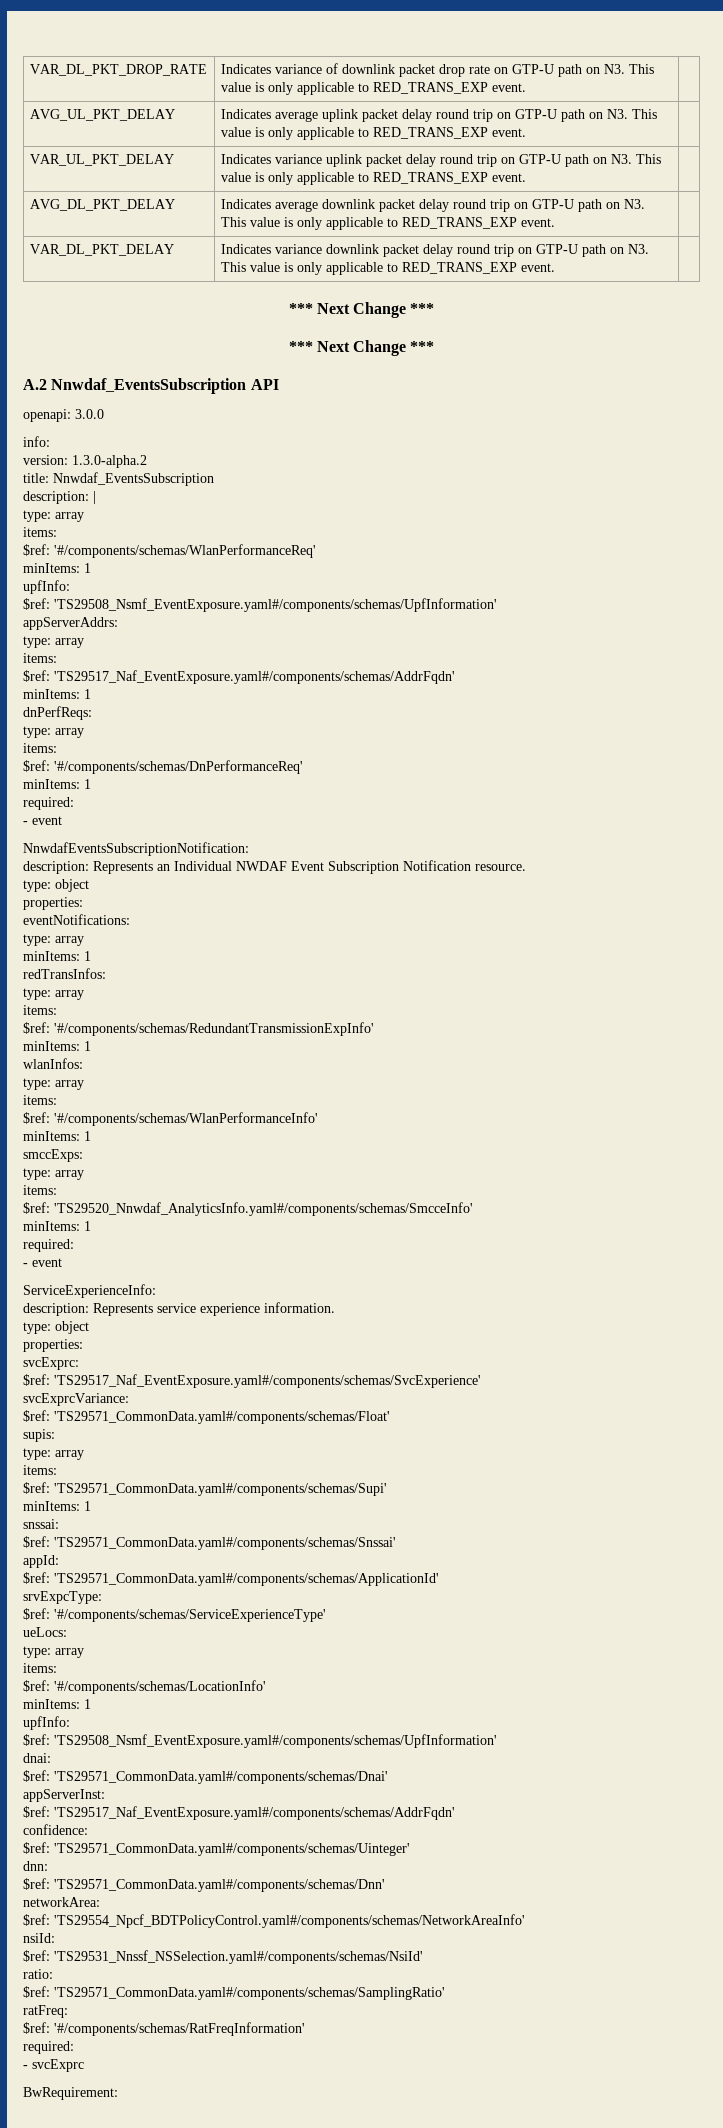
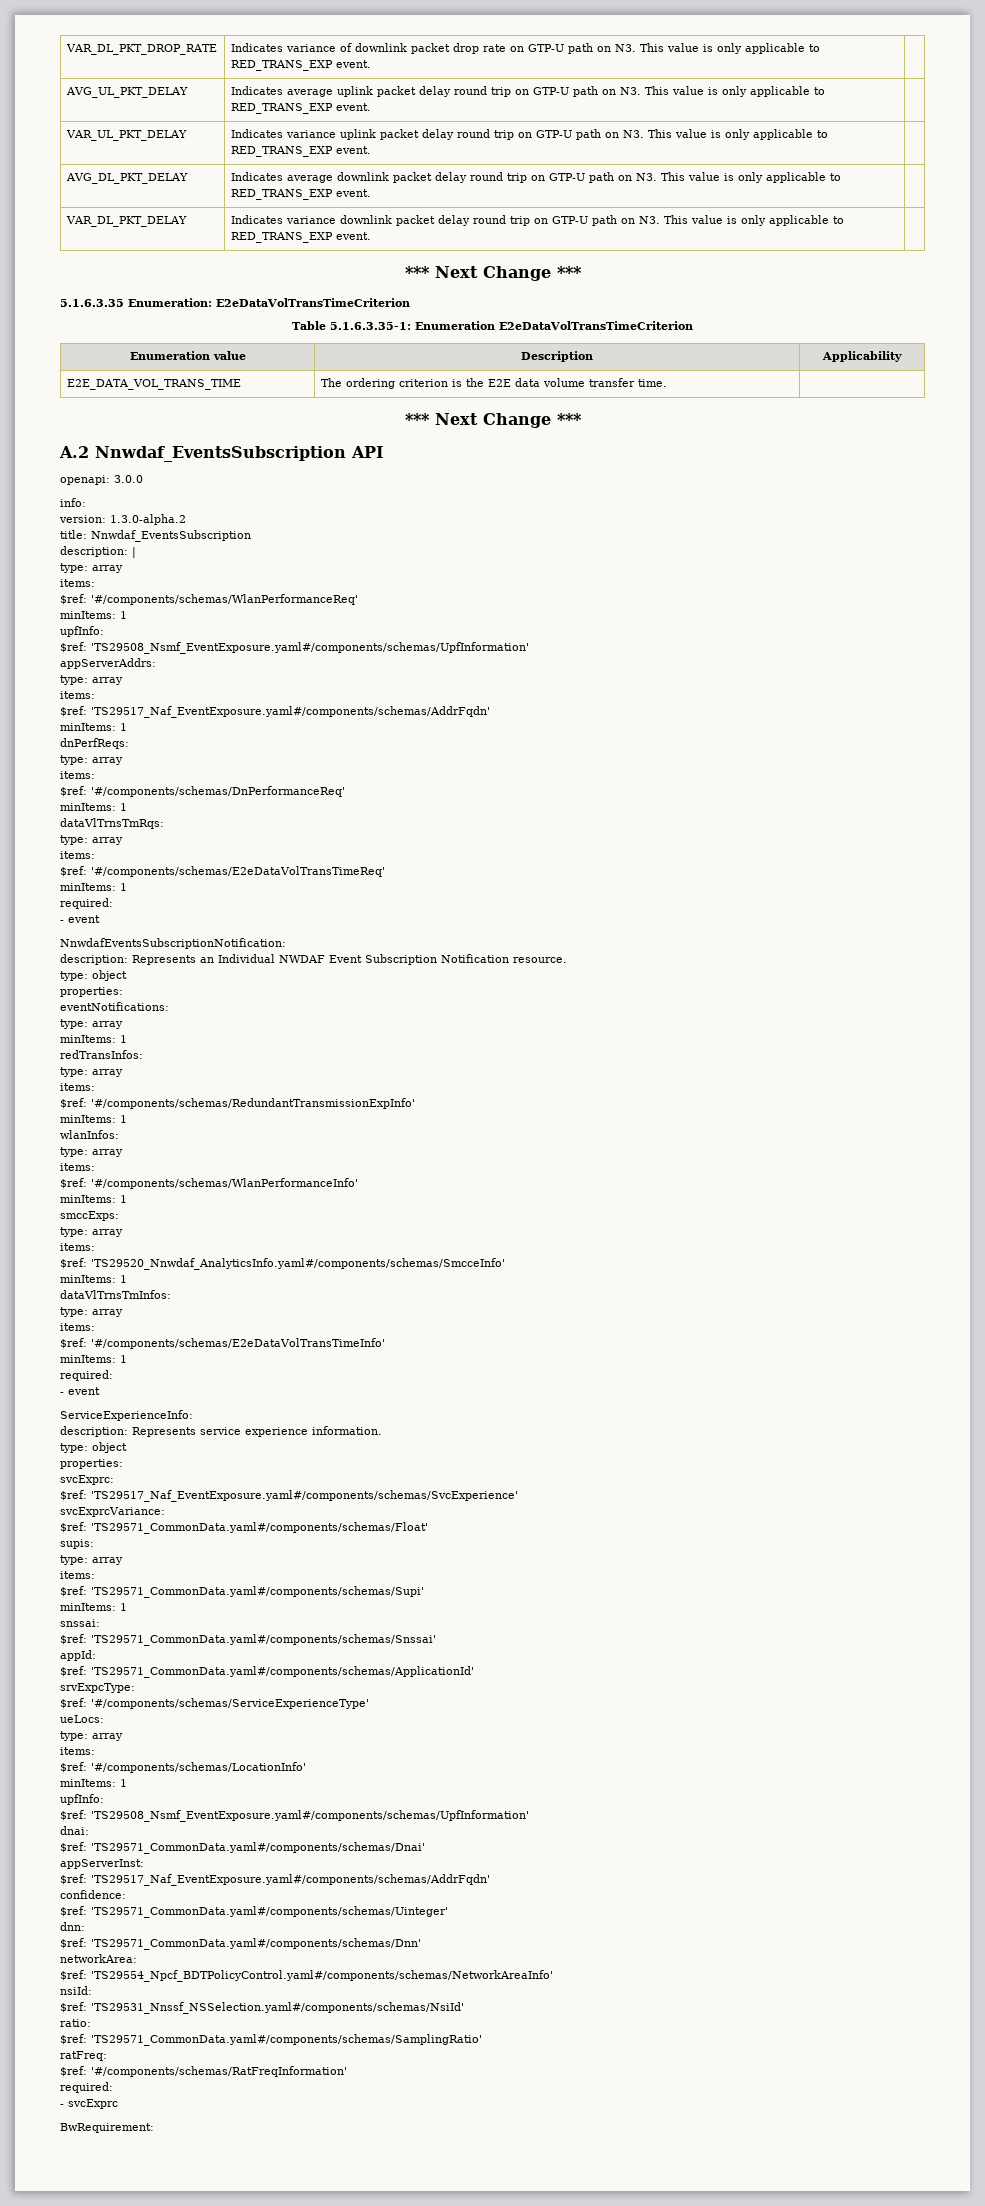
(435, 308) none -> [60,298,410,307] [292,321,693,330] [129,351,246,360] [521,351,593,362] [822,351,902,362] [66,379,241,390] [320,378,667,389] // 5.1.6.3.35 Enumeration: E2eDataVolTransTimeCriterion // Table 5.1.6.3.35-1: Enumeration E2eDataVolTransTimeCriterion // Enumeration value | Description | Applicability // E2E_DATA_VOL_TRANS_TIME | The ordering criterion is the E2E data volume transfer time. |
(91, 784) none -> [60,818,164,829] [60,835,123,845] [60,851,95,859] [60,866,385,877] [60,883,127,891] // dataVlTrnsTmRqs: // type: array // items: // $ref: '#/components/schemas/E2eDataVolTransTimeReq' // minItems: 1
(91, 1226) none -> [60,1290,171,1299] [60,1307,123,1317] [60,1323,95,1331] [60,1338,385,1349] [60,1355,127,1363] // dataVlTrnsTmInfos: // type: array // items: // $ref: '#/components/schemas/E2eDataVolTransTimeInfo' // minItems: 1

